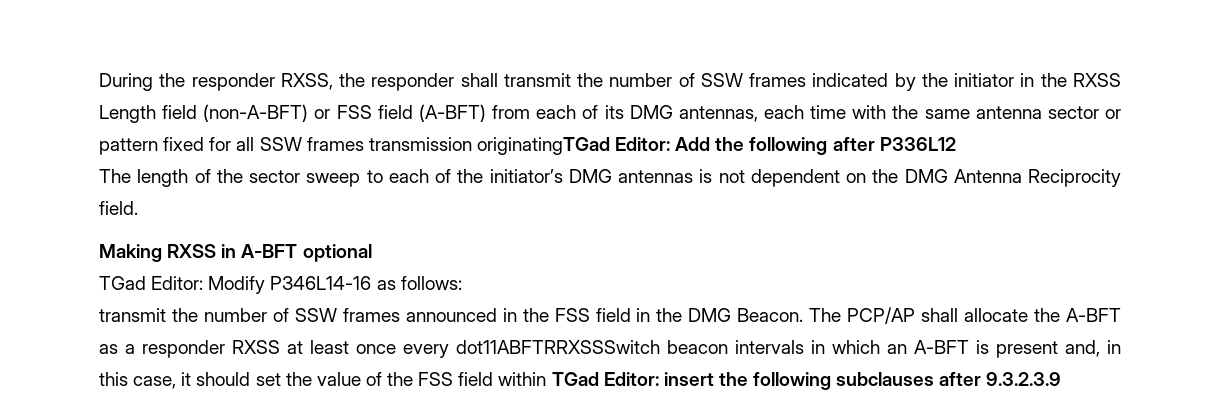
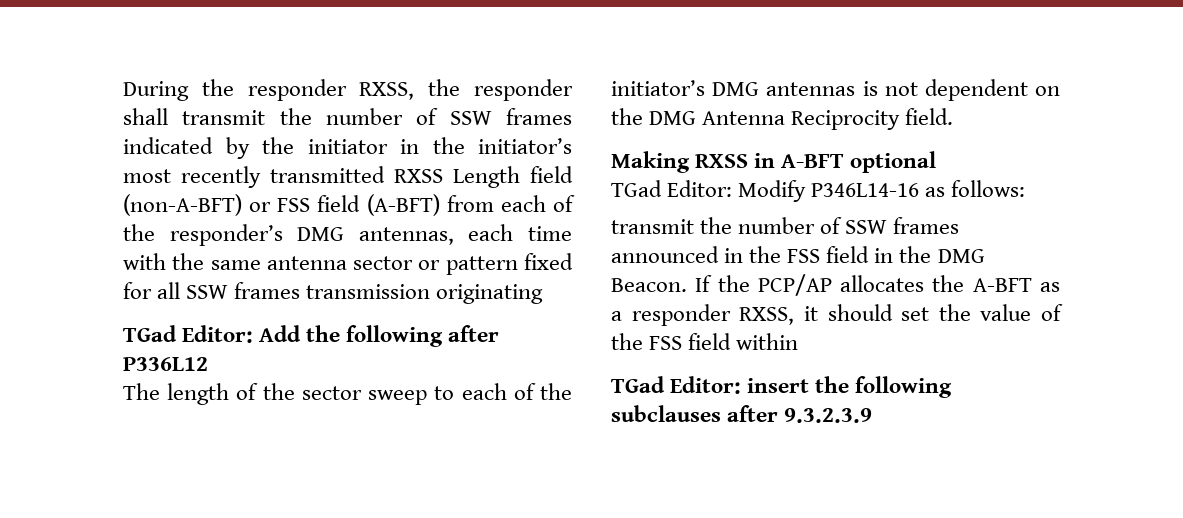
(1067, 80) none -> [478,138,572,154] [123,166,385,188] initiator’s most recently transmitted
[604,105,624,119] its -> [123,224,283,246] the responder’s
[476,137,610,155] originatingTGad -> [436,284,544,304] [123,325,177,342] originating // TGad
[809,307,1029,324] The PCP/AP shall allocate -> [695,274,925,296] If the PCP/AP allocates
[232,340,1121,358] [99,372,177,389] RXSS at least once every dot11ABFTRRXSSSwitch beacon intervals in which an A-BFT is present and, in this case, -> [739,307,795,325] RXSS,
(547, 379) none -> (799, 341) //

